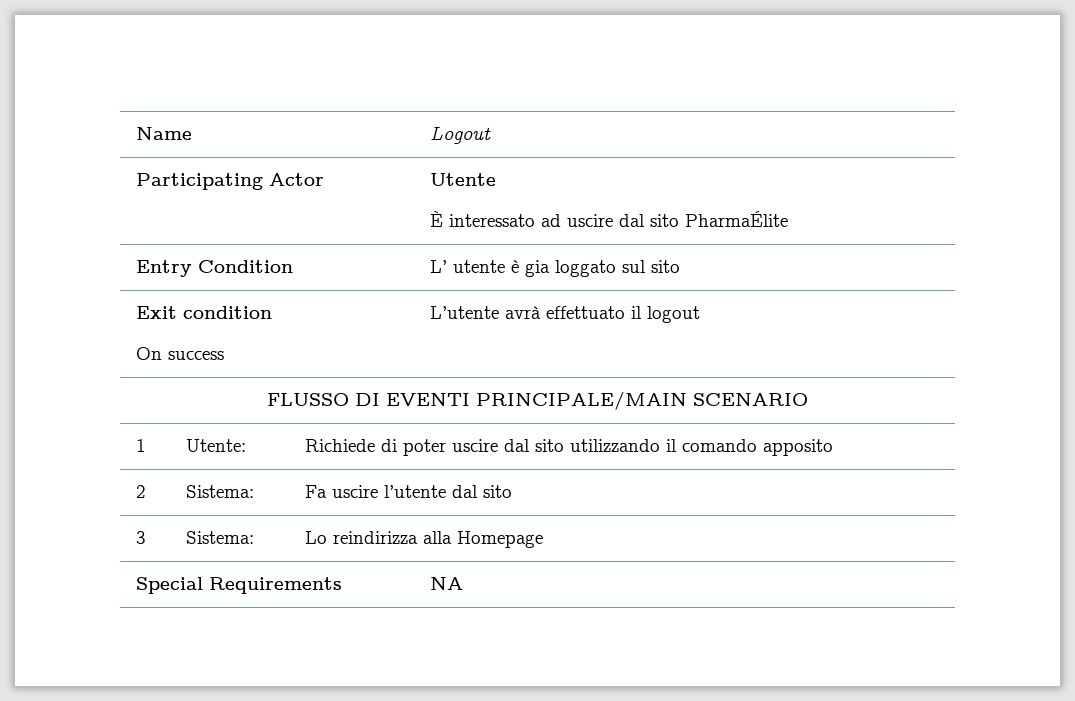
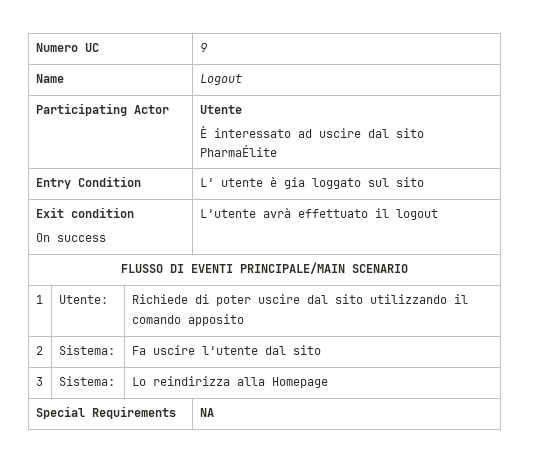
(135, 133) none -> [35,43,99,52] [199,43,208,52] Numero UC | 9 //

